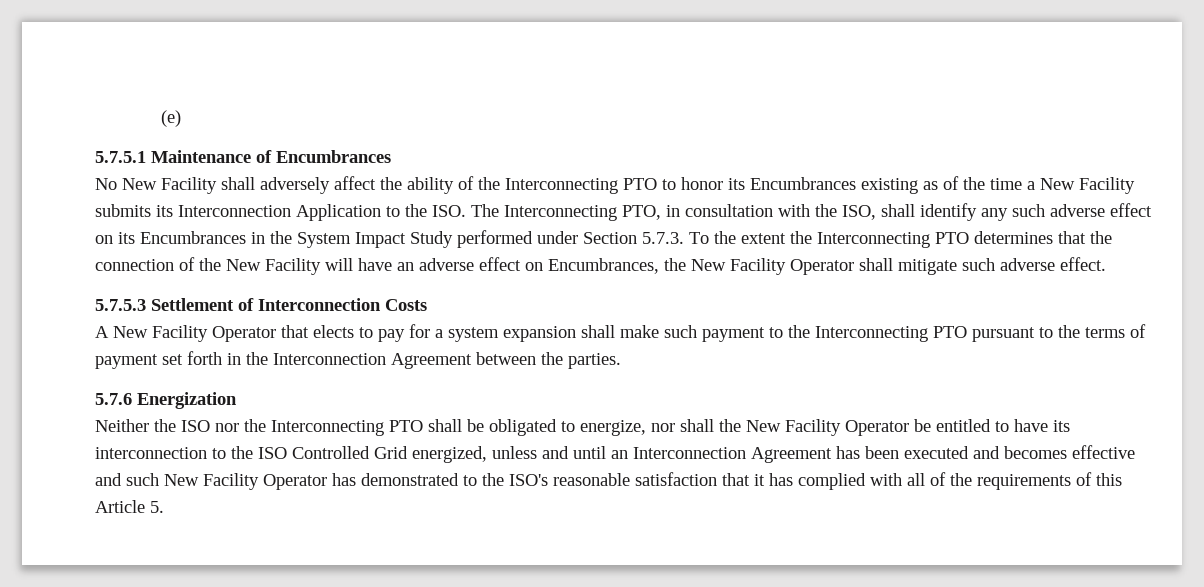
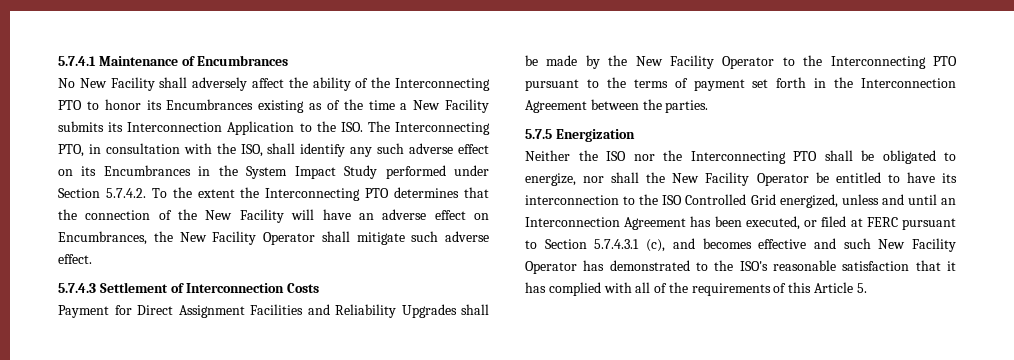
[161,110,182,127] [95,151,146,163] (e) // 5.7.5.1 -> [58,56,96,66] 5.7.4.1
[642,232,684,244] 5.7.3. -> [105,188,146,198] 5.7.4.2.
[95,299,146,311] 5.7.5.3 -> [58,283,96,293] 5.7.4.3
[95,324,765,342] A New Facility Operator that elects to pay for a system expansion shall make such payment -> [58,304,489,318] [525,55,775,69] Payment for Direct Assignment Facilities and Reliability Upgrades shall be made by the New Facility Operator
[95,393,132,405] 5.7.6 -> [525,129,552,139] 5.7.5
[904,446,969,459] executed -> [745,216,956,230] [525,239,666,252] executed, or filed at FERC pursuant to Section 5.7.4.3.1 (c),

